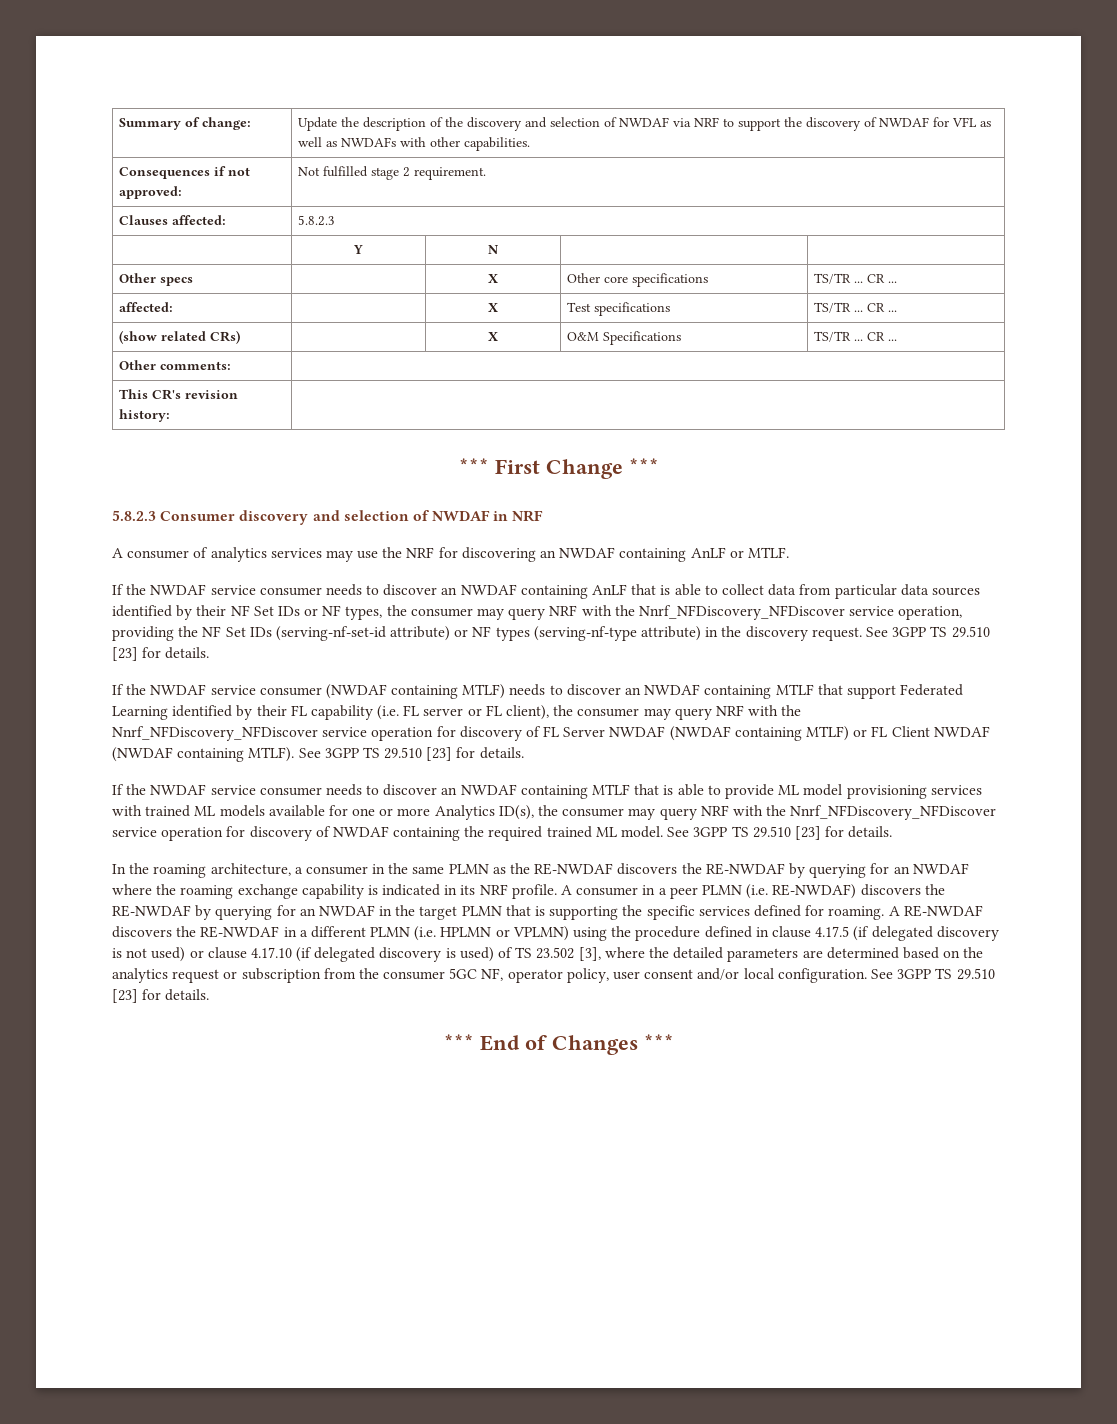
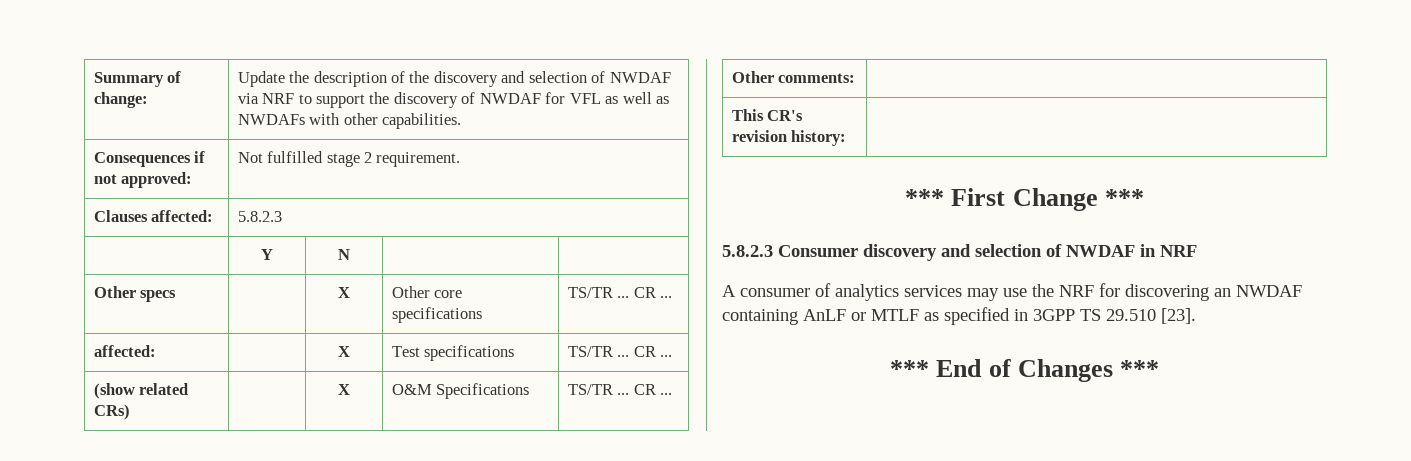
[747,547,789,558] [112,584,980,599] [112,605,963,620] [112,626,990,641] [112,647,210,661] [112,684,964,699] [112,705,802,720] [112,726,990,741] [112,747,524,762] [112,784,982,799] [112,805,997,820] [112,826,893,841] [112,863,969,878] [112,884,945,899] [112,905,983,920] [112,926,999,941] [112,947,984,962] [112,968,995,983] [112,989,210,1003] MTLF. // If the NWDAF service consumer needs to discover an NWDAF containing AnLF that is able to collect data from particular data sources identified by their NF Set IDs or NF types, the consumer may query NRF with the Nnrf_NFDiscovery_NFDiscover service operation, providing the NF Set IDs (serving-nf-set-id attribute) or NF types (serving-nf-type attribute) in the discovery request. See 3GPP TS 29.510 [23] for details. // If the NWDAF service consumer (NWDAF containing MTLF) needs to discover an NWDAF containing MTLF that support Federated Learning identified by their FL capability (i.e. FL server or FL client), the consumer may query NRF with the Nnrf_NFDiscovery_NFDiscover service operation for discovery of FL Server NWDAF (NWDAF containing MTLF) or FL Client NWDAF (NWDAF containing MTLF). See 3GPP TS 29.510 [23] for details. // If the NWDAF service consumer needs to discover an NWDAF containing MTLF that is able to provide ML model provisioning services with trained ML models available for one or more Analytics ID(s), the consumer may query NRF with the Nnrf_NFDiscovery_NFDiscover service operation for discovery of NWDAF containing the required trained ML model. See 3GPP TS 29.510 [23] for details. // In the roaming architecture, a consumer in the same PLMN as the RE-NWDAF discovers the RE-NWDAF by querying for an NWDAF where the roaming exchange capability is indicated in its NRF profile. A consumer in a peer PLMN (i.e. RE-NWDAF) discovers the RE-NWDAF by querying for an NWDAF in the target PLMN that is supporting the specific services defined for roaming. A RE-NWDAF discovers the RE-NWDAF in a different PLMN (i.e. HPLMN or VPLMN) using the procedure defined in clause 4.17.5 (if delegated discovery is not used) or clause 4.17.10 (if delegated discovery is used) of TS 23.502 [3], where the detailed parameters are determined based on the analytics request or subscription from the consumer 5GC NF, operator policy, user consent and/or local configuration. See 3GPP TS 29.510 [23] for details. -> [871,307,1196,325] MTLF as specified in 3GPP TS 29.510 [23].

